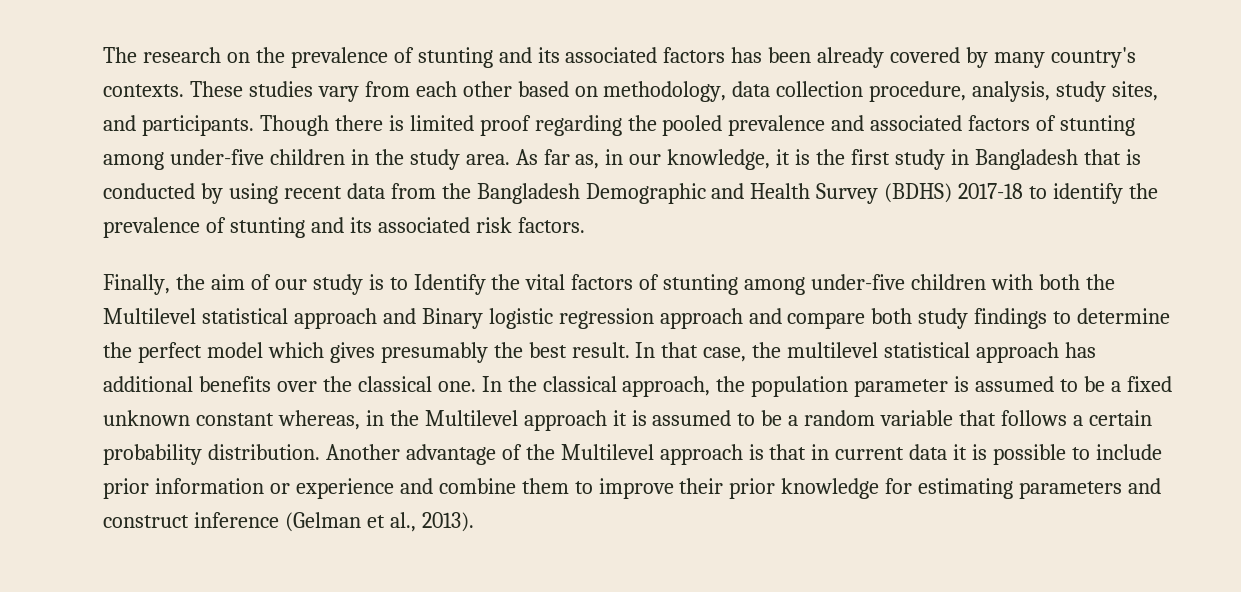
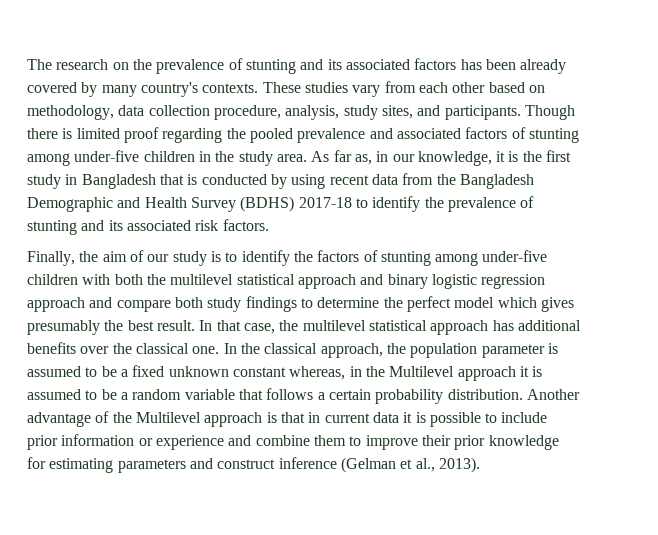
[413,274,566,295] Identify the vital -> [241,250,313,266] identify the
[103,308,196,324] Multilevel -> [170,274,234,285] multilevel
[421,308,483,329] Binary -> [387,274,428,289] binary

